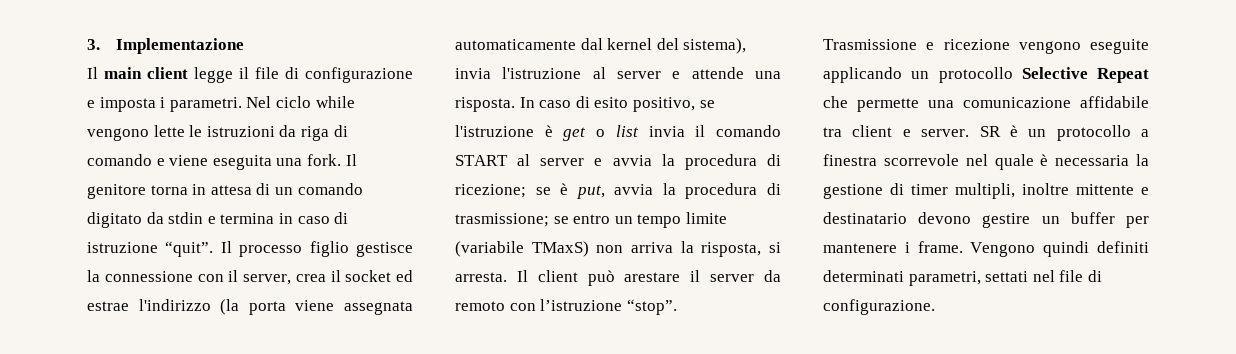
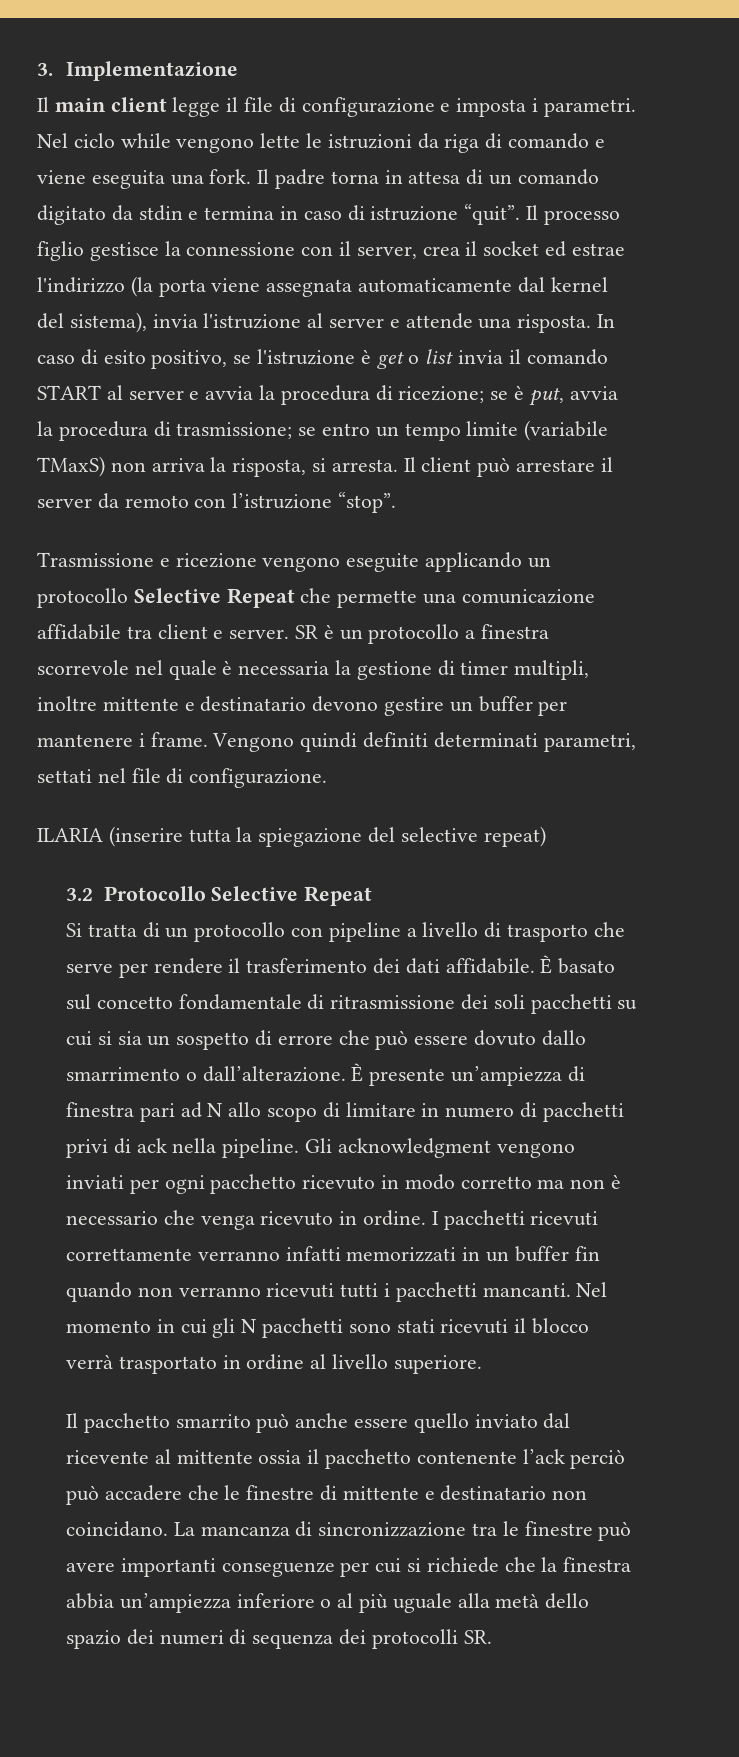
[87,184,146,199] genitore -> [275,169,326,189] padre
[624,272,681,282] arestare -> [516,459,596,472] arrestare
(935, 307) none -> [37,826,546,847] [65,886,373,906] [65,922,625,942] [65,955,616,978] [65,994,638,1014] [65,1030,586,1050] [65,1063,585,1086] [65,1102,624,1122] [65,1138,575,1158] [65,1174,621,1194] [65,1210,599,1230] [65,1246,600,1262] [65,1282,608,1302] [65,1318,589,1338] [65,1354,482,1374] [65,1413,571,1433] [65,1449,626,1469] [65,1485,588,1505] [65,1521,632,1541] [65,1557,632,1577] [65,1593,590,1613] [65,1629,492,1649] // ILARIA (inserire tutta la spiegazione del selective repeat) // 3.2 Protocollo Selective Repeat // Si tratta di un protocollo con pipeline a livello di trasporto che serve per rendere il trasferimento dei dati affidabile. È basato sul concetto fondamentale di ritrasmissione dei soli pacchetti su cui si sia un sospetto di errore che può essere dovuto dallo smarrimento o dall’alterazione. È presente un’ampiezza di finestra pari ad N allo scopo di limitare in numero di pacchetti privi di ack nella pipeline. Gli acknowledgment vengono inviati per ogni pacchetto ricevuto in modo corretto ma non è necessario che venga ricevuto in ordine. I pacchetti ricevuti correttamente verranno infatti memorizzati in un buffer fin quando non verranno ricevuti tutti i pacchetti mancanti. Nel momento in cui gli N pacchetti sono stati ricevuti il blocco verrà trasportato in ordine al livello superiore. // Il pacchetto smarrito può anche essere quello inviato dal ricevente al mittente ossia il pacchetto contenente l’ack perciò può accadere che le finestre di mittente e destinatario non coincidano. La mancanza di sincronizzazione tra le finestre può avere importanti conseguenze per cui si richiede che la finestra abbia un’ampiezza inferiore o al più uguale alla metà dello spazio dei numeri di sequenza dei protocolli SR.

